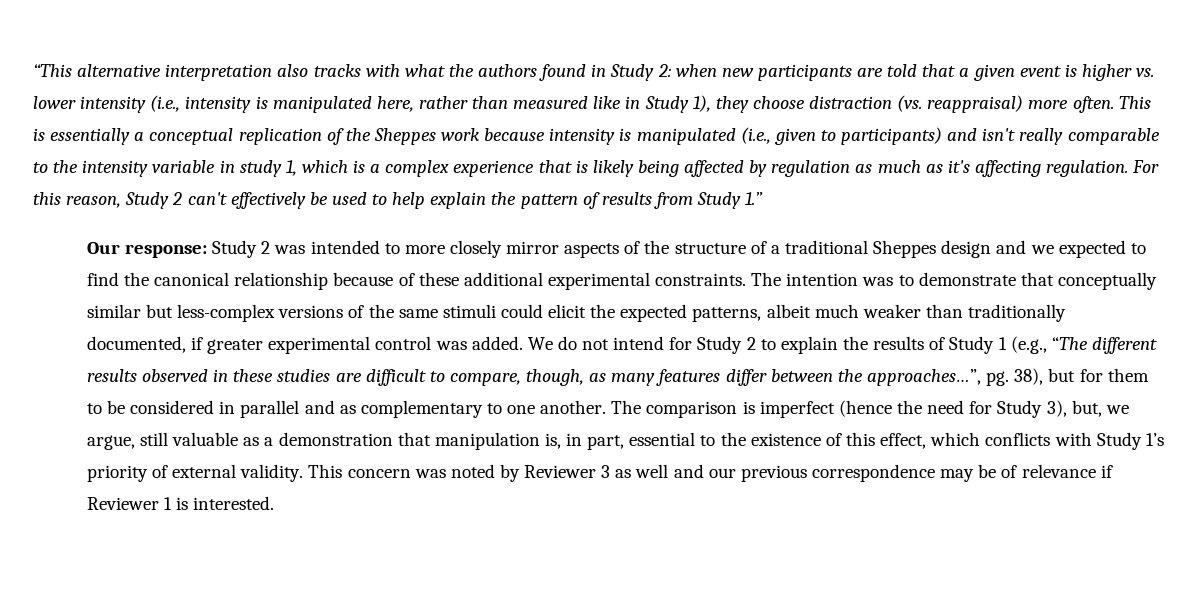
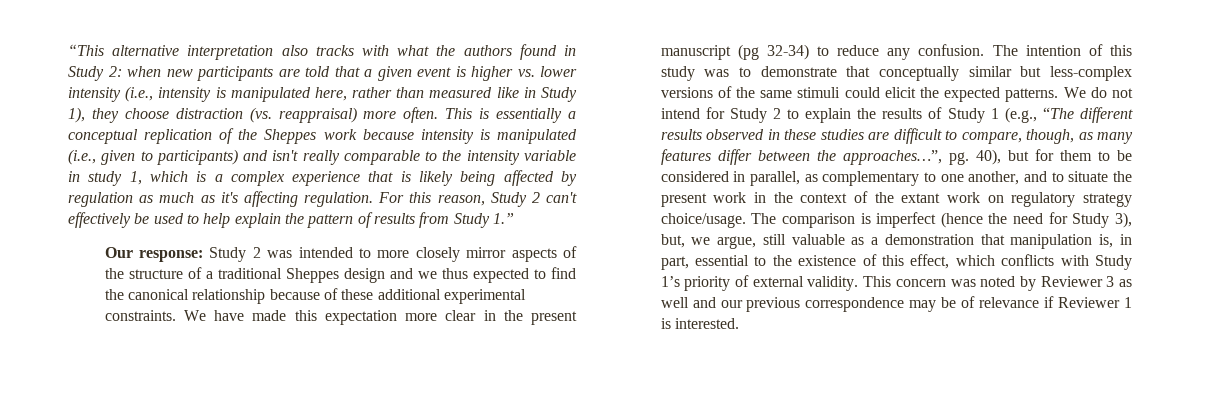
(1054, 249) none -> [441,268,468,279] thus
[751,272,859,286] The intention -> [183,310,577,325] [660,44,1133,60] [660,66,695,81] We have made this expectation more clear in the present manuscript (pg 32-34) to reduce any confusion. The intention of this study
[692,304,1067,322] [86,336,523,354] patterns, albeit much weaker than traditionally documented, if greater experimental control was added. -> [1005,88,1059,102] patterns.
[1014,368,1044,385] 38), -> [975,149,1001,165] 40),
[240,400,335,418] parallel and -> [749,171,800,186] parallel,
[540,400,607,414] another. -> [968,171,1132,185] [660,191,1132,207] [660,213,746,228] another, and to situate the present work in the context of the extant work on regulatory strategy choice/usage.

